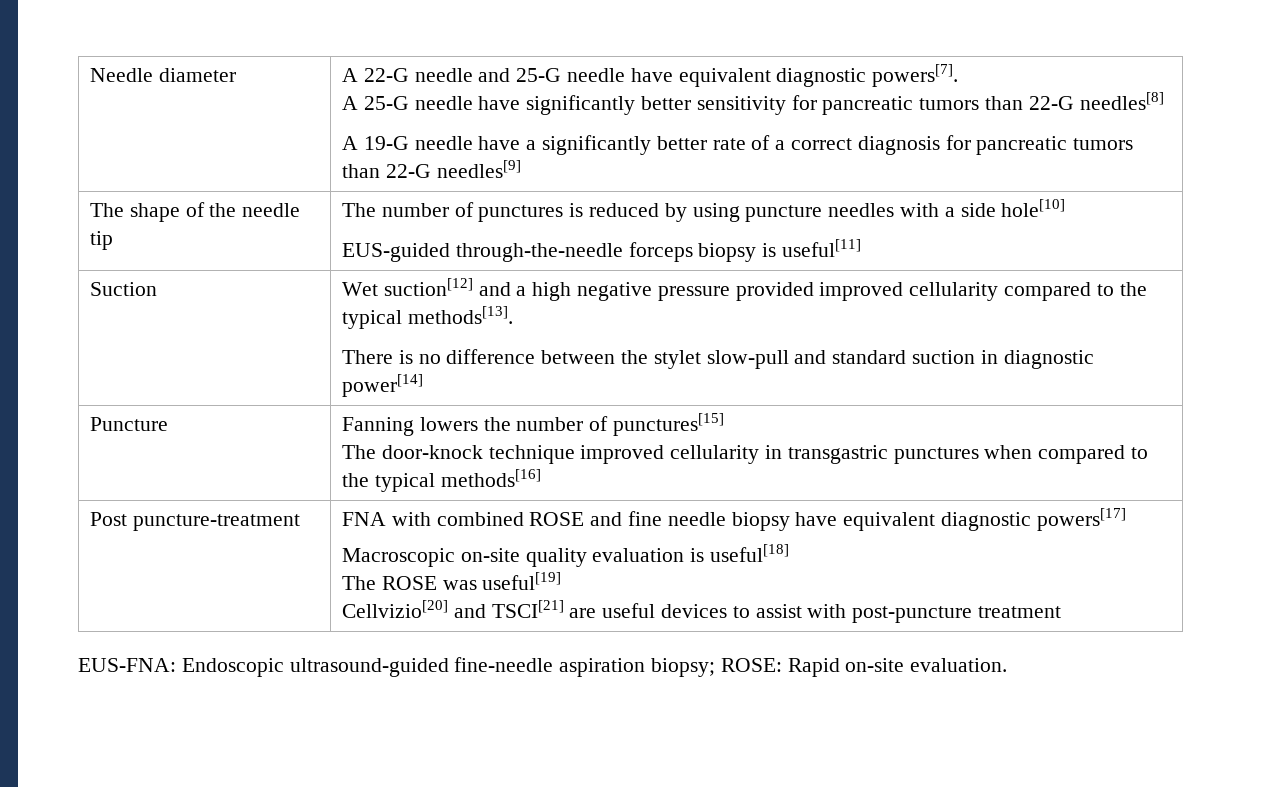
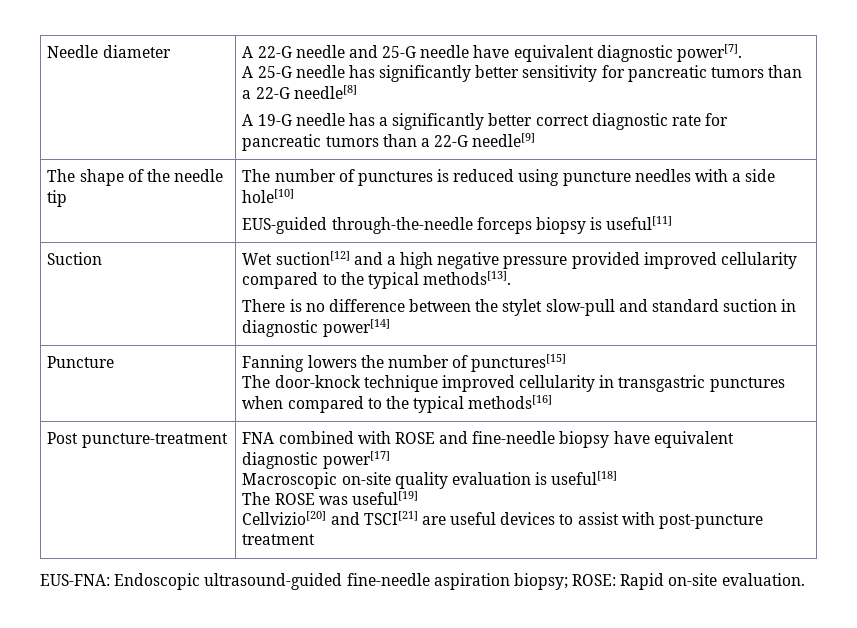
[872,64,959,87] powers[7]. -> [676,44,742,62] power[7].
[478,96,521,110] have -> [348,65,375,78] has
[1028,92,1164,110] 22-G needles[8] -> [242,85,357,99] a 22-G needle[8]
[478,136,521,150] have -> [348,113,375,126] has
[712,135,1134,155] [341,160,521,178] rate of a correct diagnosis for pancreatic tumors than 22-G needles[9] -> [535,113,729,130] [242,133,536,151] correct diagnostic rate for pancreatic tumors than a 22-G needle[9]
[664,203,687,222] by -> (515, 175) none
[391,511,726,526] with combined ROSE and fine needle -> [278,431,556,444] combined with ROSE and fine-needle
[1036,508,1126,531] powers[17] -> [322,451,390,469] power[17]

